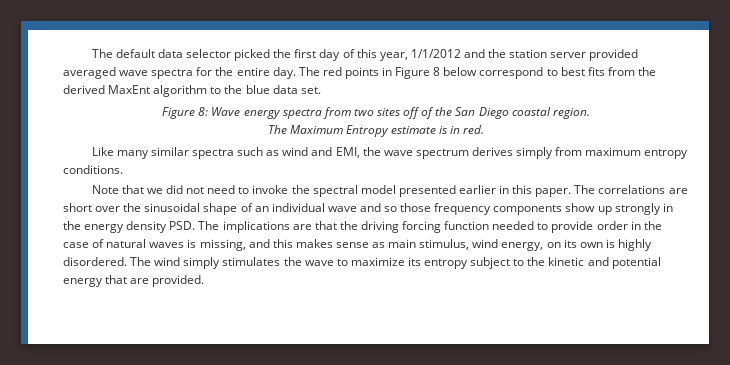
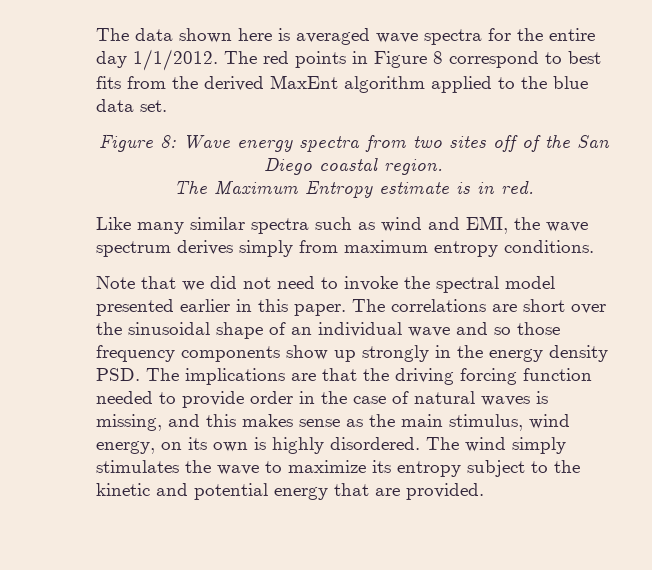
[91,49,639,61] The default data selector picked the first day of this year, 1/1/2012 and the station server provided -> [96,28,290,43] The data shown here is
[272,67,296,79] day. -> [96,49,218,71] day 1/1/2012.
[443,67,478,76] below -> (443, 57) none
(208, 91) none -> [431,76,492,93] applied
(386, 245) none -> [369,414,395,427] the

